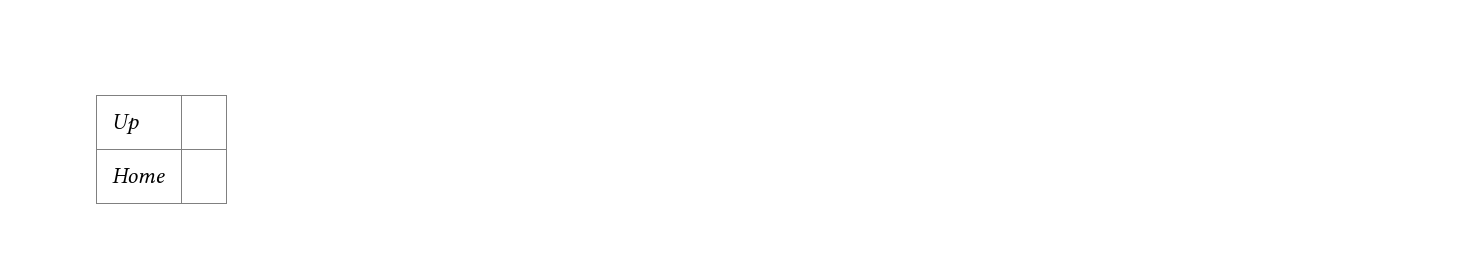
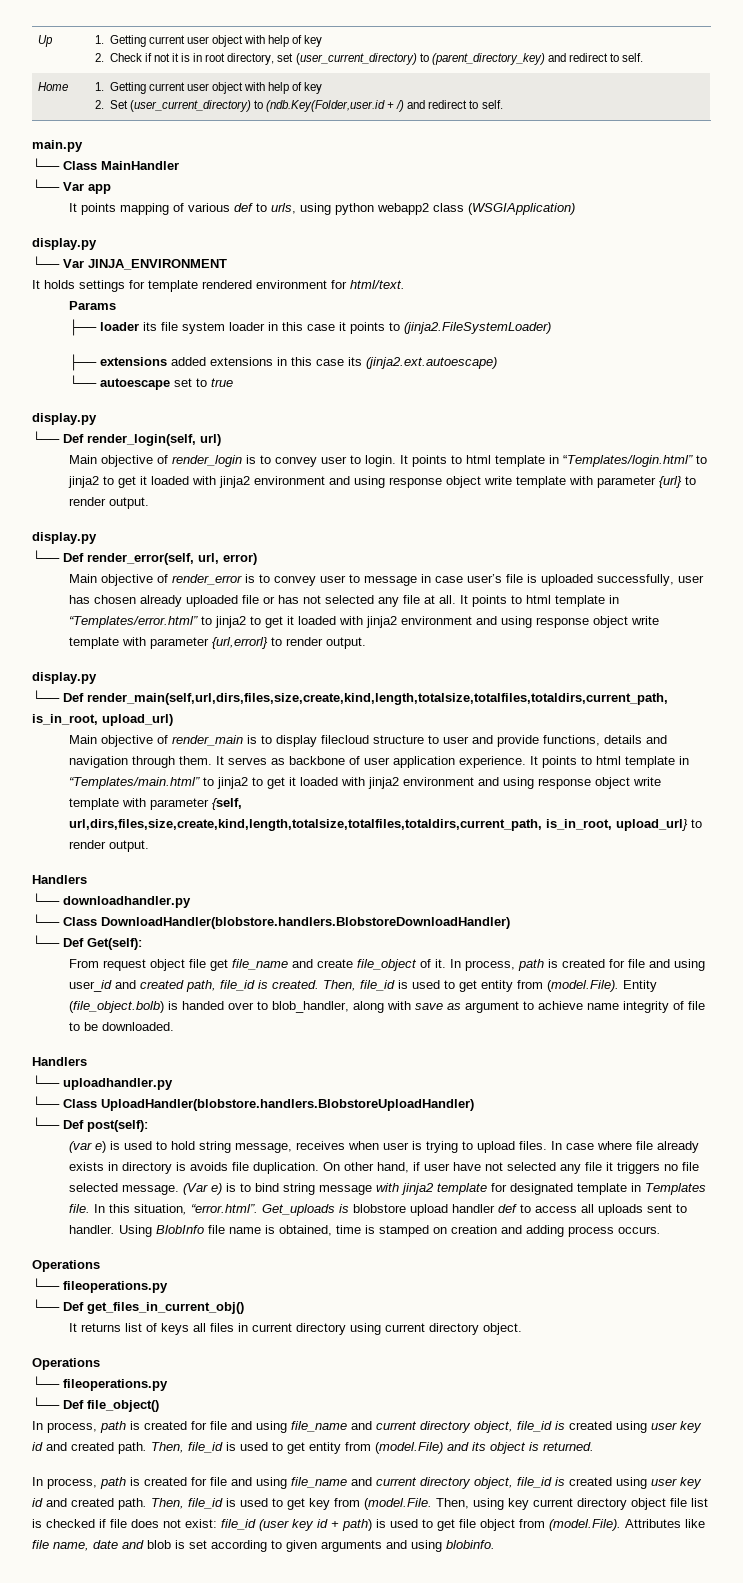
[112,168,166,183] // Home | -> [94,35,323,47] [94,53,644,65] [37,82,68,91] [94,82,323,94] [94,100,503,112] [32,140,83,152] [32,158,179,170] [32,179,111,194] [68,203,575,215] [32,238,97,250] [32,256,227,270] [32,280,405,292] [68,301,116,310] [68,319,551,336] [68,354,497,371] [68,375,233,390] [32,413,97,425] [32,431,221,446] [68,455,707,467] [67,476,696,488] [68,497,149,509] [32,532,97,544] [32,550,257,565] [68,574,704,586] [68,595,619,607] [68,616,659,628] [68,637,366,649] [32,672,97,684] [32,690,668,705] [32,714,173,726] [68,735,667,747] [68,756,689,768] [68,777,661,789] [68,798,242,810] [68,819,702,831] [68,840,149,852] [32,875,87,884] [32,893,191,908] [32,914,510,929] [32,935,142,950] [68,959,705,971] [68,980,657,992] [68,1001,705,1013] [68,1022,174,1031] [32,1057,87,1066] [32,1075,173,1090] [32,1096,474,1111] [32,1117,148,1132] [68,1141,699,1153] [68,1162,699,1174] [68,1183,706,1195] [68,1204,687,1216] [68,1225,661,1237] [32,1260,100,1272] [32,1278,168,1293] [32,1299,244,1314] [68,1323,522,1335] [32,1358,100,1370] [32,1376,168,1391] [32,1397,159,1412] [32,1421,702,1433] [32,1442,594,1454] [32,1477,702,1489] [32,1498,708,1510] [32,1519,705,1531] [32,1540,495,1552] 1. Getting current user object with help of key // 2. Check if not it is in root directory, set (user_current_directory) to (parent_directory_key) and redirect to self. // Home | 1. Getting current user object with help of key // 2. Set (user_current_directory) to (ndb.Key(Folder,user.id + /) and redirect to self. // main.py // └── Class MainHandler // └── Var app // It points mapping of various def to urls, using python webapp2 class (WSGIApplication) // display.py // └── Var JINJA_ENVIRONMENT // It holds settings for template rendered environment for html/text. // Params // ├── loader its file system loader in this case it points to (jinja2.FileSystemLoader) // ├── extensions added extensions in this case its (jinja2.ext.autoescape) // └── autoescape set to true // display.py // └── Def render_login(self, url) // Main objective of render_login is to convey user to login. It points to html template in “Templates/login.html” to jinja2 to get it loaded with jinja2 environment and using response object write template with parameter {url} to render output. // display.py // └── Def render_error(self, url, error) // Main objective of render_error is to convey user to message in case user’s file is uploaded successfully, user has chosen already uploaded file or has not selected any file at all. It points to html template in “Templates/error.html” to jinja2 to get it loaded with jinja2 environment and using response object write template with parameter {url,errorl} to render output. // display.py // └── Def render_main(self,url,dirs,files,size,create,kind,length,totalsize,totalfiles,totaldirs,current_path, is_in_root, upload_url) // Main objective of render_main is to display filecloud structure to user and provide functions, details and navigation through them. It serves as backbone of user application experience. It points to html template in “Templates/main.html” to jinja2 to get it loaded with jinja2 environment and using response object write template with parameter {self, url,dirs,files,size,create,kind,length,totalsize,totalfiles,totaldirs,current_path, is_in_root, upload_url} to render output. // Handlers // └── downloadhandler.py // └── Class DownloadHandler(blobstore.handlers.BlobstoreDownloadHandler) // └── Def Get(self): // From request object file get file_name and create file_object of it. In process, path is created for file and using user_id and created path, file_id is created. Then, file_id is used to get entity from (model.File). Entity (file_object.bolb) is handed over to blob_handler, along with save as argument to achieve name integrity of file to be downloaded. // Handlers // └── uploadhandler.py // └── Class UploadHandler(blobstore.handlers.BlobstoreUploadHandler) // └── Def post(self): // (var e) is used to hold string message, receives when user is trying to upload files. In case where file already exists in directory is avoids file duplication. On other hand, if user have not selected any file it triggers no file selected message. (Var e) is to bind string message with jinja2 template for designated template in Templates file. In this situation, “error.html”. Get_uploads is blobstore upload handler def to access all uploads sent to handler. Using BlobInfo file name is obtained, time is stamped on creation and adding process occurs. // Operations // └── fileoperations.py // └── Def get_files_in_current_obj() // It returns list of keys all files in current directory using current directory object. // Operations // └── fileoperations.py // └── Def file_object() // In process, path is created for file and using file_name and current directory object, file_id is created using user key id and created path. Then, file_id is used to get entity from (model.File) and its object is returned. // In process, path is created for file and using file_name and current directory object, file_id is created using user key id and created path. Then, file_id is used to get key from (model.File. Then, using key current directory object file list is checked if file does not exist: file_id (user key id + path) is used to get file object from (model.File). Attributes like file name, date and blob is set according to given arguments and using blobinfo.

